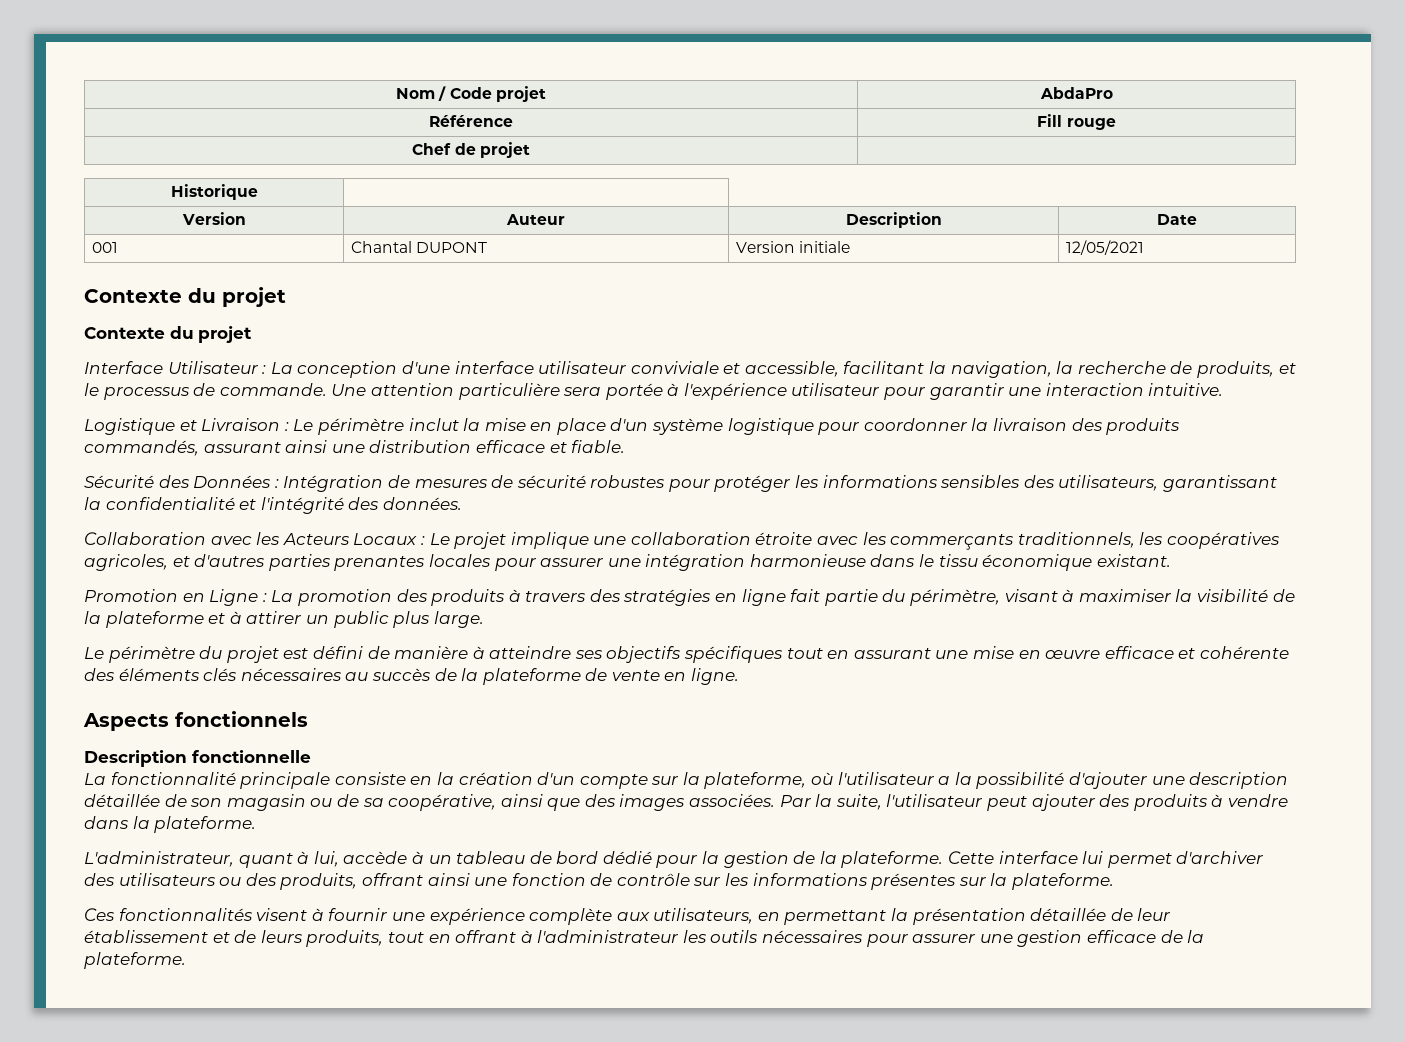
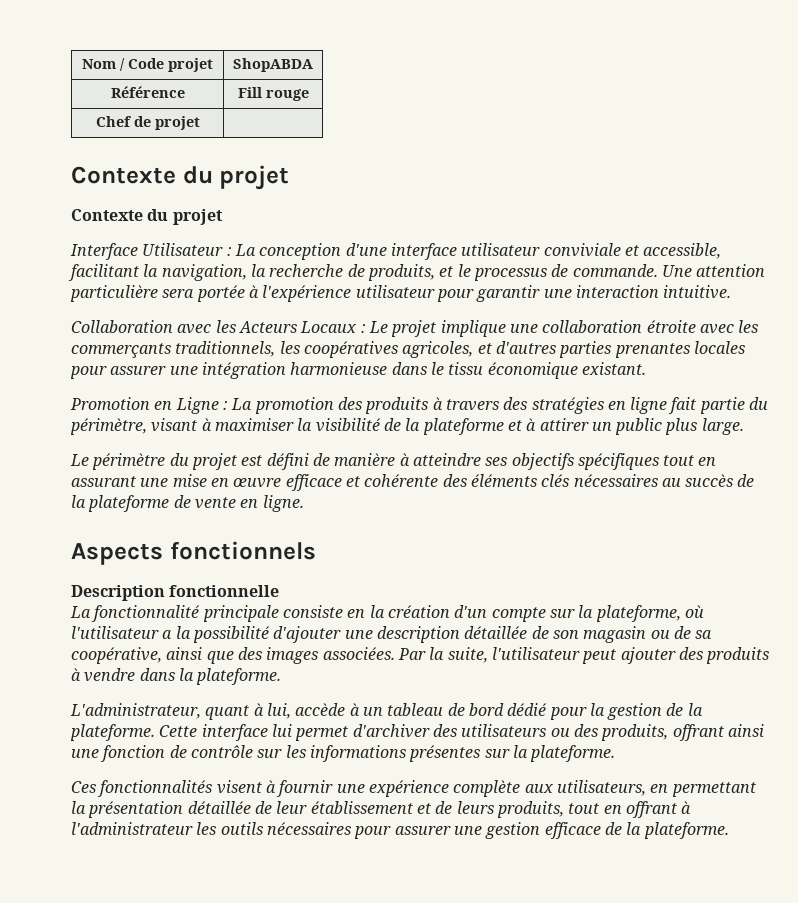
[1039,87,1113,99] AbdaPro -> [233,58,313,72] ShopABDA
[170,184,258,200] [181,212,246,225] [506,214,565,225] [845,212,942,228] [1157,214,1197,225] [91,242,118,253] [350,241,488,253] [735,241,851,253] [1065,240,1144,255] // Historique | // Version | Auteur | Description | Date // 001 | Chantal DUPONT | Version initiale | 12/05/2021 -> (200, 123) none
[84,418,1180,435] [84,440,626,456] [84,475,1278,492] [84,497,462,514] // Logistique et Livraison : Le périmètre inclut la mise en place d'un système logistique pour coordonner la livraison des produits commandés, assurant ainsi une distribution efficace et fiable. // Sécurité des Données : Intégration de mesures de sécurité robustes pour protéger les informations sensibles des utilisateurs, garantissant la confidentialité et l'intégrité des données. -> (732, 292) none

